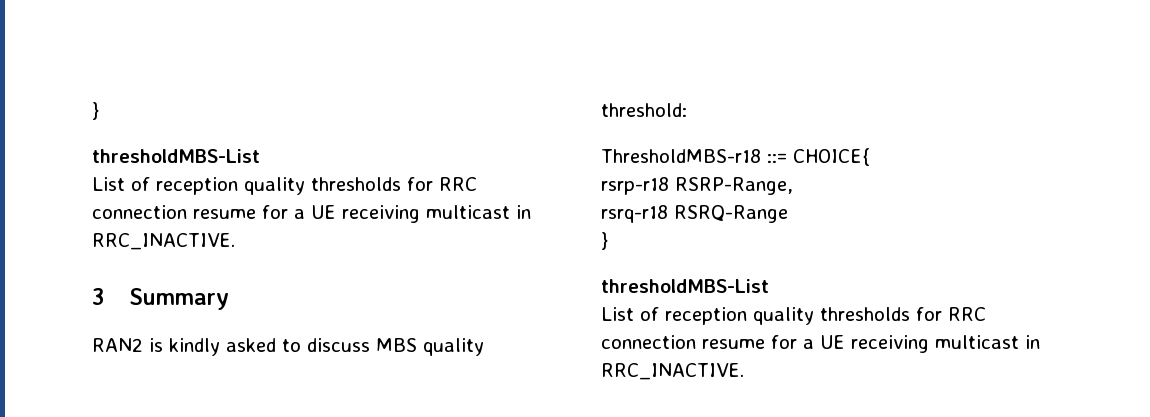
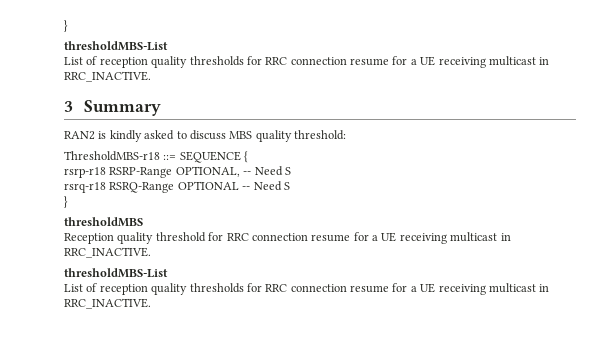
[793,148,870,166] CHOICE{ -> [179,151,249,163] SEQUENCE {
[675,177,793,195] [601,205,788,223] [601,232,608,250] RSRP-Range, // rsrq-r18 RSRQ-Range // } -> [109,166,291,178] [64,181,290,193] [64,196,68,208] [64,217,143,227] [64,232,511,244] [64,247,151,258] RSRP-Range OPTIONAL, -- Need S // rsrq-r18 RSRQ-Range OPTIONAL -- Need S // } // thresholdMBS // Reception quality threshold for RRC connection resume for a UE receiving multicast in RRC_INACTIVE.

